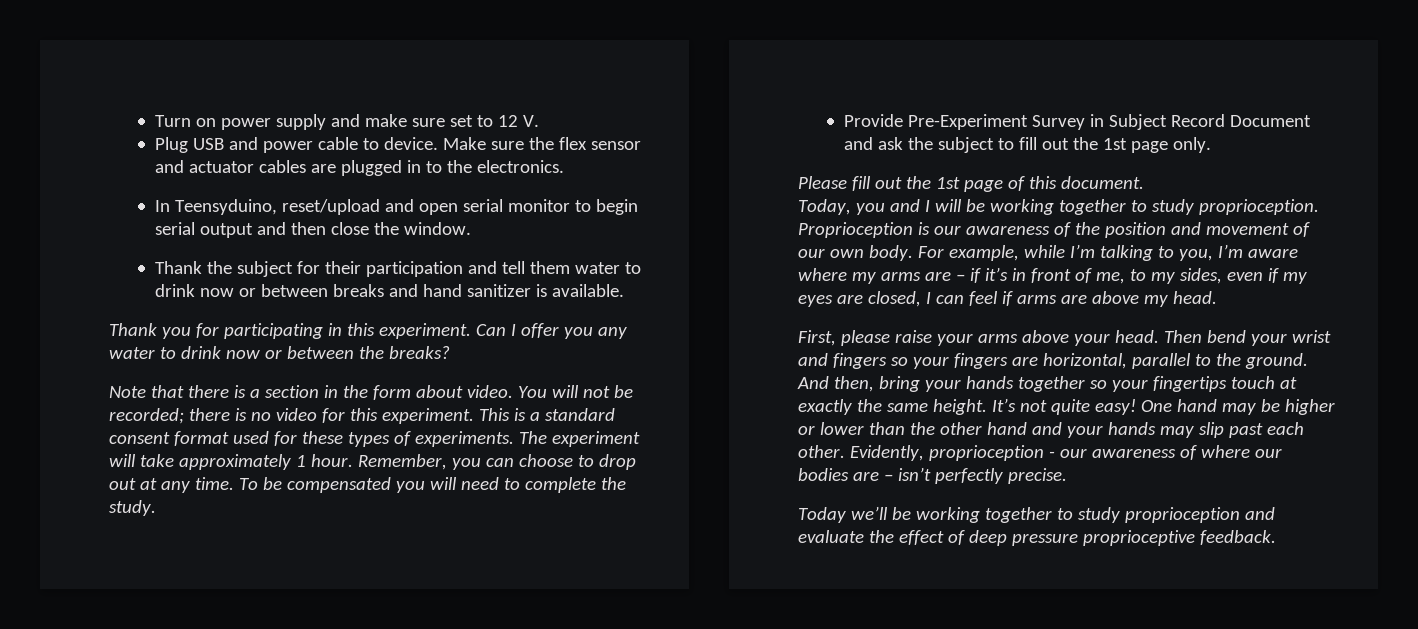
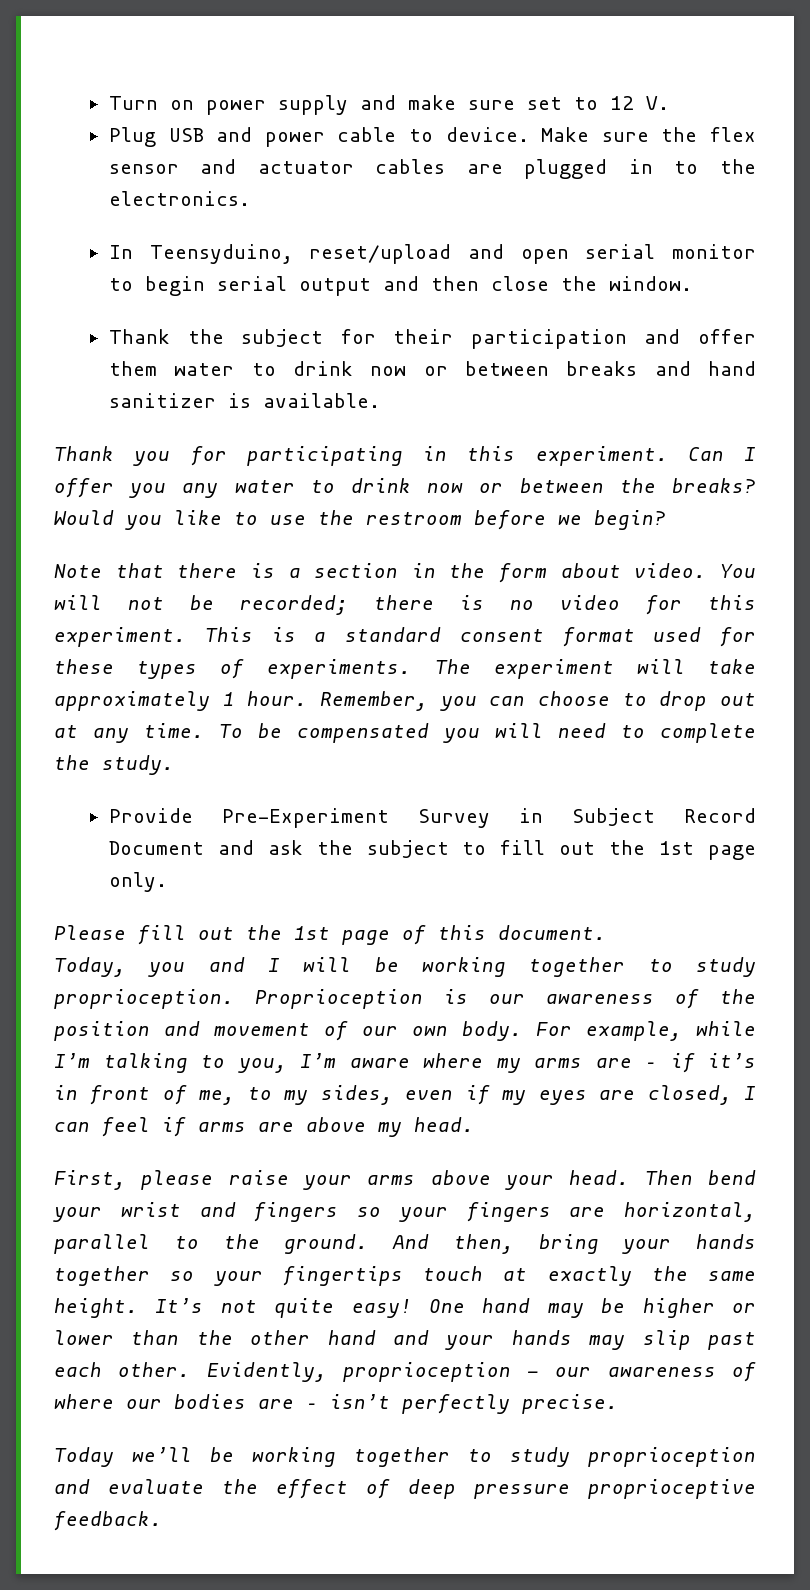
[501,261,525,274] tell -> [698,329,756,344] offer
(450, 352) none -> [54,510,666,530] Would you like to use the restroom before we begin?

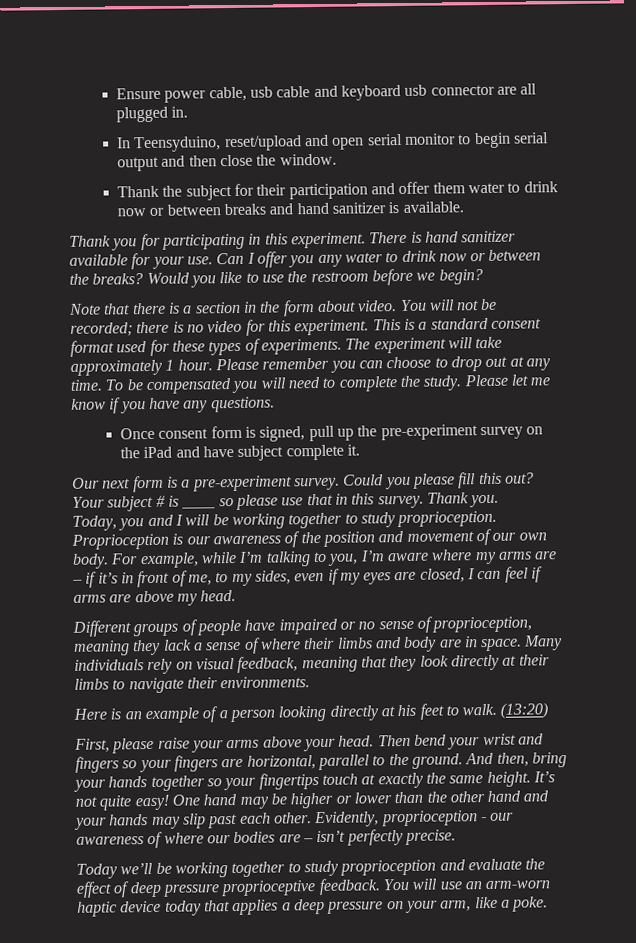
[108,95,669,115] [108,127,757,147] [108,159,756,179] [108,191,250,206] Turn on power supply and make sure set to 12 V. // Plug USB and power cable to device. Make sure the flex sensor and actuator cables are plugged in to the electronics. -> [116,83,538,103] [116,106,189,123] Ensure power cable, usb cable and keyboard usb connector are all plugged in.
(668, 456) none -> [369,230,517,244] [69,252,213,270] There is hand sanitizer available for your use.
[320,691,428,711] Remember, -> [214,357,330,371] Please remember
[108,808,756,828] [108,840,756,860] [108,872,167,892] [54,925,606,945] // Provide Pre-Experiment Survey in Subject Record Document and ask the subject to fill out the 1st page only. // Please fill out the 1st page of this document. -> [463,374,551,387] [71,396,275,414] [120,424,544,442] [120,444,361,461] [72,472,534,493] [72,492,500,512] Please let me know if you have any questions. // Once consent form is signed, pull up the pre-experiment survey on the iPad and have subject complete it. // Our next form is a pre-experiment survey. Could you please fill this out? Your subject # is ____ so please use that in this survey. Thank you.
(474, 1124) none -> [72,616,533,637] [73,635,564,656] [74,654,550,675] [74,676,311,694] [73,702,549,724] // Different groups of people have impaired or no sense of proprioception, meaning they lack a sense of where their limbs and body are in space. Many individuals rely on visual feedback, meaning that they look directly at their limbs to navigate their environments. // Here is an example of a person looking directly at his feet to walk. (13:20)
(162, 1521) none -> [382,878,551,891] [77,896,549,917] You will use an arm-worn haptic device today that applies a deep pressure on your arm, like a poke.

